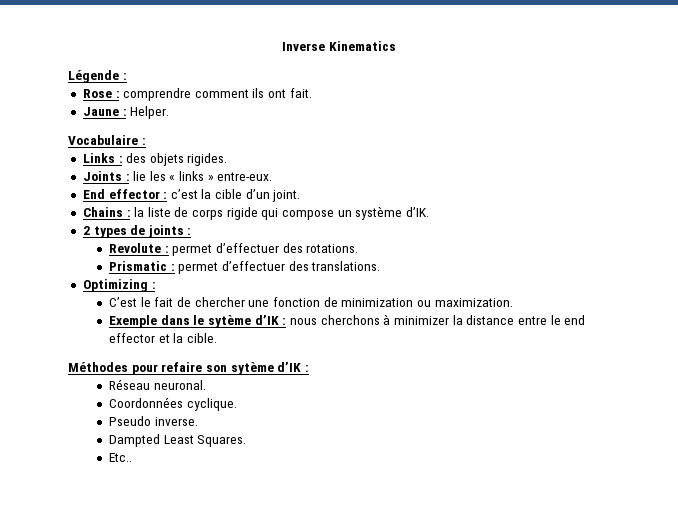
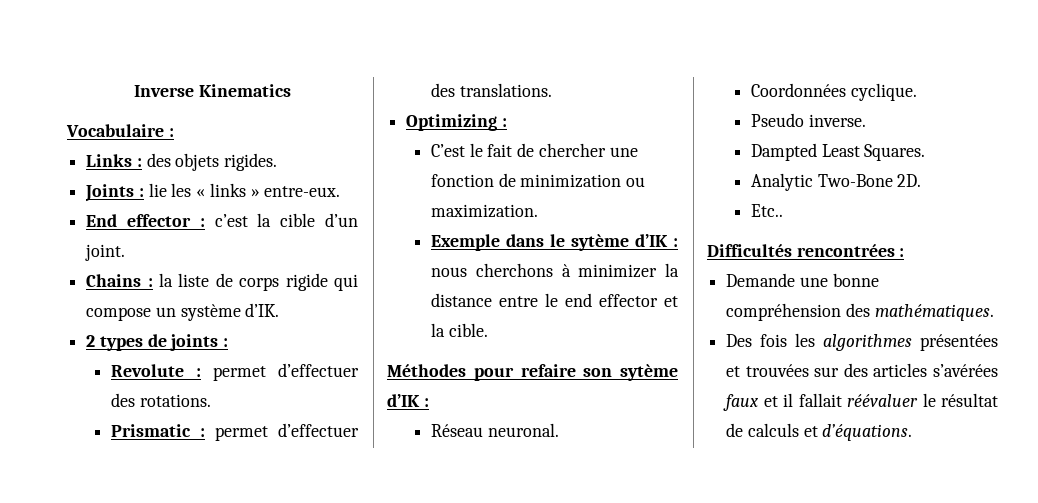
[68,70,127,83] [82,88,312,101] [82,106,170,119] // Légende : // Rose : comprendre comment ils ont fait. // Jaune : Helper. -> (291, 90) none
[109,453,133,462] Etc.. -> [751,173,922,191] [751,204,784,217] [707,244,905,257] [726,273,879,287] [726,303,994,321] [726,333,998,351] [726,363,998,377] [723,393,998,411] [726,423,913,441] Analytic Two-Bone 2D. // Etc.. // Difficultés rencontrées : // Demande une bonne compréhension des mathématiques. // Des fois les algorithmes présentées et trouvées sur des articles s’avérées faux et il fallait réévaluer le résultat de calculs et d’équations.

